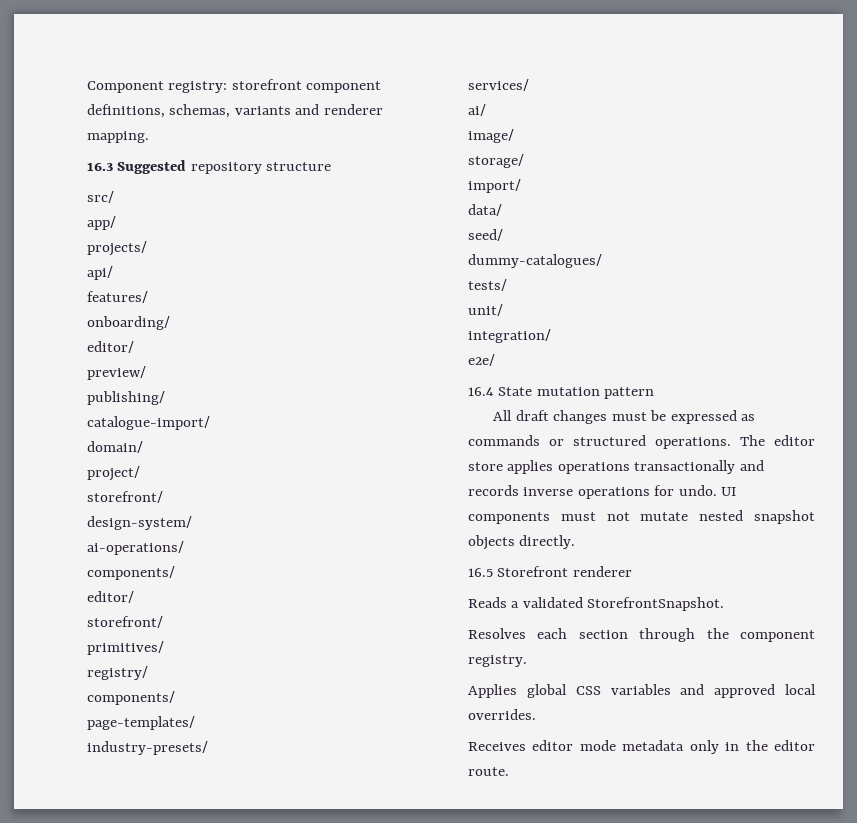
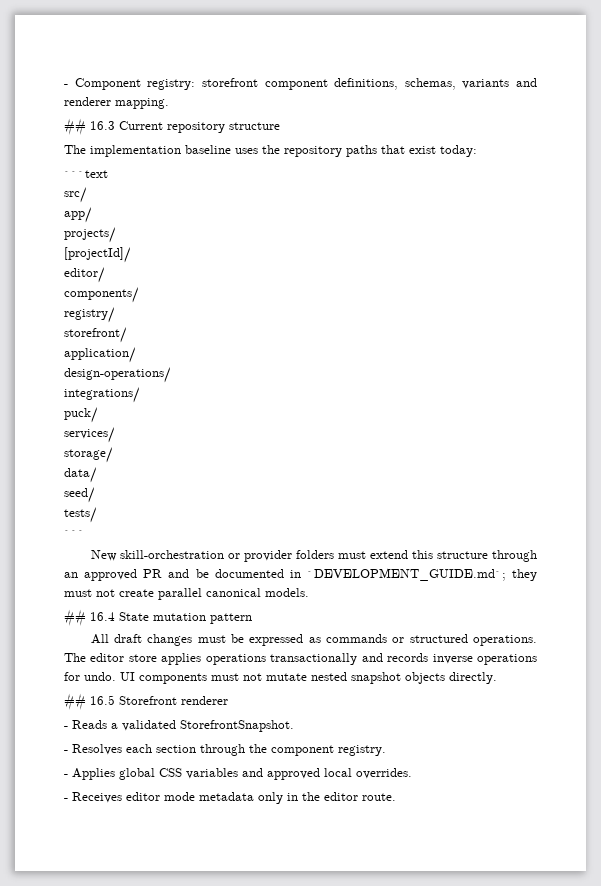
(87, 87) none -> [64,84,68,87] -
[87,160,187,174] 16.3 Suggested -> [64,118,163,135] ## 16.3 Current
[87,191,114,203] [87,216,116,230] [87,241,147,256] [87,266,113,280] [87,291,148,303] [87,316,170,330] [87,341,134,353] [87,366,146,380] [87,391,165,405] [87,416,210,430] [87,441,143,453] [87,466,140,481] [87,491,163,503] [87,516,192,530] [87,541,184,555] [87,566,175,580] [87,591,134,603] [87,616,163,628] [87,641,164,655] [87,666,148,680] [87,691,175,705] [87,716,195,730] [87,741,208,755] src/ // app/ // projects/ // api/ // features/ // onboarding/ // editor/ // preview/ // publishing/ // catalogue-import/ // domain/ // project/ // storefront/ // design-system/ // ai-operations/ // components/ // editor/ // storefront/ // primitives/ // registry/ // components/ // page-templates/ // industry-presets/ -> [64,145,477,157] [64,170,108,178] [64,187,87,203] [64,207,92,223] [64,227,116,243] [64,247,131,263] [64,267,105,283] [64,287,139,303] [64,307,115,323] [64,327,127,343] [64,347,136,363] [64,367,171,383] [64,387,140,403] [64,407,98,423] The implementation baseline uses the repository paths that exist today: // ```text // src/ // app/ // projects/ // [projectId]/ // editor/ // components/ // registry/ // storefront/ // application/ // design-operations/ // integrations/ // puck/
[468,104,486,116] [468,129,514,143] // ai/ // image/ -> (115, 435) none
[468,179,521,193] // import/ -> (113, 455) none
[468,254,602,268] // dummy-catalogues/ -> (95, 495) none
[468,304,503,316] [468,329,551,343] [468,354,495,366] unit/ // integration/ // e2e/ // -> [64,530,85,537] [90,550,537,562] [64,568,537,581] [64,588,309,600] [64,609,86,626] ``` // New skill-orchestration or provider folders must extend this structure through an approved PR and be documented in `DEVELOPMENT_GUIDE.md`; they must not create parallel canonical models. // ##
(576, 542) none -> [64,693,86,710] ##
(632, 571) none -> [64,726,68,729] -
(725, 604) none -> [64,750,68,753] -
(527, 661) none -> [64,774,68,777] -
(536, 714) none -> [64,798,68,801] -

